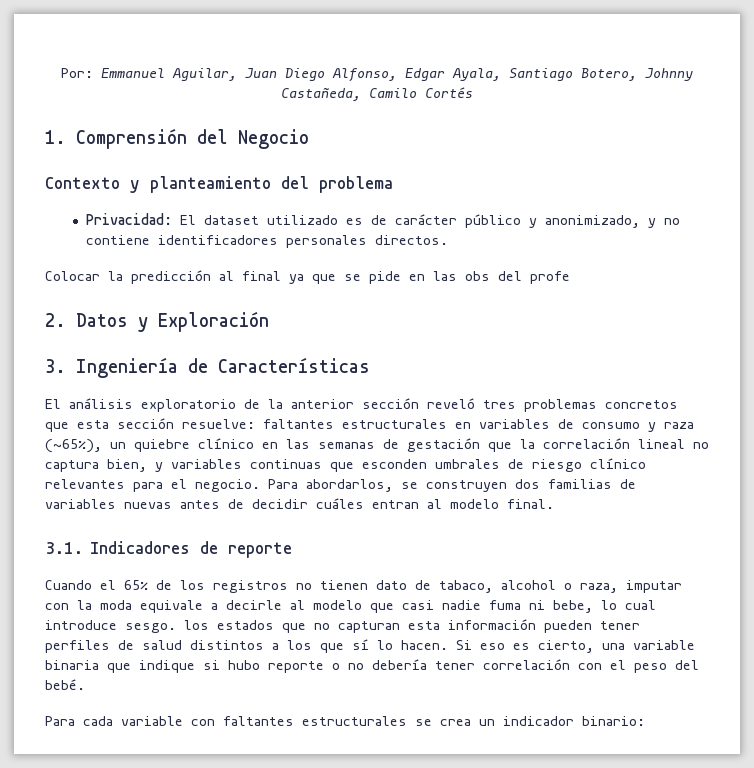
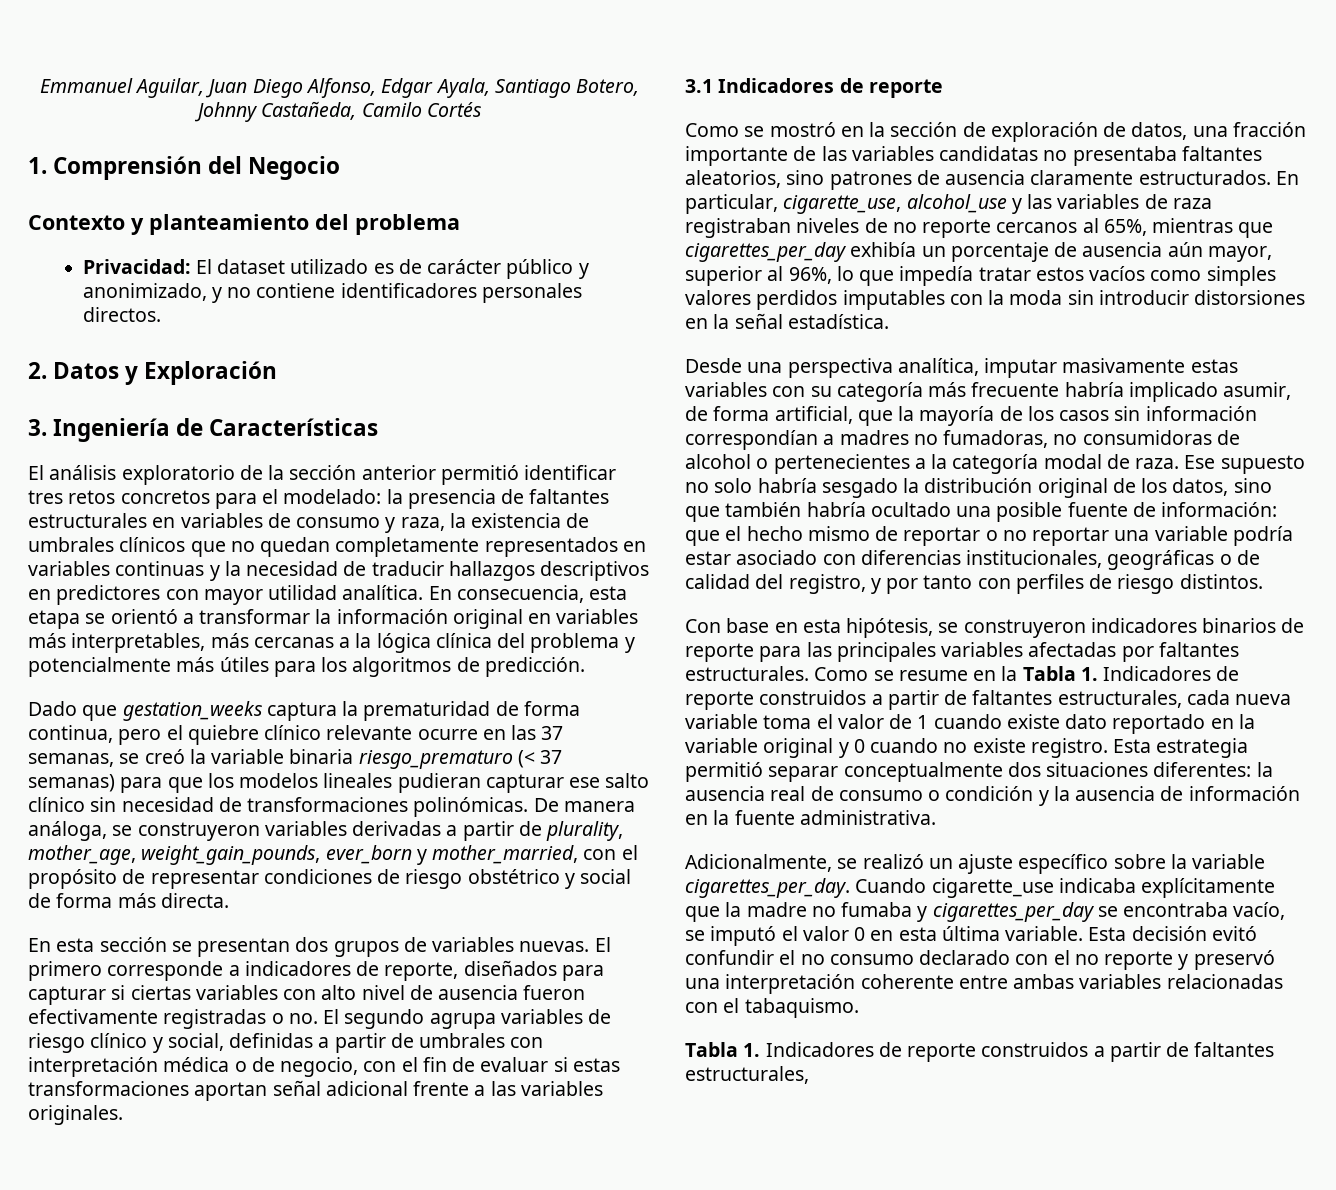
[61,68,93,78] Por: -> (39, 85) none
[45,270,570,284] // Colocar la predicción al final ya que se pide en las obs del profe -> (161, 314) none
[291,398,678,412] [45,418,255,432] anterior sección reveló tres problemas concretos que esta sección resuelve: -> [289,465,617,485] [28,489,525,509] sección anterior permitió identificar tres retos concretos para el modelado: la presencia de
[664,422,694,429] [45,438,709,453] [45,458,646,472] [45,479,636,492] [45,498,554,509] [45,541,293,558] [45,580,682,593] [45,600,656,613] [45,619,640,633] [45,639,695,653] [45,659,699,673] [45,679,85,690] [45,716,645,726] raza (~65%), un quiebre clínico en las semanas de gestación que la correlación lineal no captura bien, y variables continuas que esconden umbrales de riesgo clínico relevantes para el negocio. Para abordarlos, se construyen dos familias de variables nuevas antes de decidir cuáles entran al modelo final. // 3.1. Indicadores de reporte // Cuando el 65% de los registros no tienen dato de tabaco, alcohol o raza, imputar con la moda equivale a decirle al modelo que casi nadie fuma ni bebe, lo cual introduce sesgo. los estados que no capturan esta información pueden tener perfiles de salud distintos a los que sí lo hacen. Si eso es cierto, una variable binaria que indique si hubo reporte o no debería tener correlación con el peso del bebé. // Para cada variable con faltantes estructurales se crea un indicador binario: -> [400,513,590,531] [28,537,646,557] [28,561,650,581] [28,585,628,605] [28,609,639,629] [28,633,635,653] [28,657,585,677] [28,701,580,721] [28,725,564,745] [28,749,563,769] [28,773,650,793] [28,797,635,817] [28,821,624,841] [28,845,638,865] [28,869,632,889] [28,893,229,908] [28,937,611,957] [28,960,604,981] [28,985,586,1005] [28,1009,612,1029] [28,1033,544,1053] [28,1057,620,1077] [28,1080,603,1101] [28,1105,123,1125] [685,78,943,98] [685,122,1306,142] [685,146,1262,166] [685,170,1299,190] [685,194,1212,214] [685,218,1274,238] [685,242,1272,262] [685,266,1276,286] [685,290,1306,310] [685,313,889,329] [685,358,1238,378] [685,382,1292,402] [685,406,1257,426] [685,430,1240,450] [685,454,1305,474] [685,478,1272,498] [685,502,1278,522] [685,526,1293,546] [685,550,1260,570] [685,574,1263,594] [685,618,1305,638] [685,642,1239,662] [685,666,1240,681] [685,690,1292,710] [685,714,1255,734] [685,738,1249,758] [685,762,1273,782] [685,786,1300,806] [685,810,936,825] [685,854,1266,874] [685,878,1276,898] [685,902,1286,922] [685,926,1257,946] [685,950,1275,970] [685,974,1283,994] [685,998,859,1018] [685,1042,1275,1062] [685,1066,809,1084] raza, la existencia de umbrales clínicos que no quedan completamente representados en variables continuas y la necesidad de traducir hallazgos descriptivos en predictores con mayor utilidad analítica. En consecuencia, esta etapa se orientó a transformar la información original en variables más interpretables, más cercanas a la lógica clínica del problema y potencialmente más útiles para los algoritmos de predicción. // Dado que gestation_weeks captura la prematuridad de forma continua, pero el quiebre clínico relevante ocurre en las 37 semanas, se creó la variable binaria riesgo_prematuro (< 37 semanas) para que los modelos lineales pudieran capturar ese salto clínico sin necesidad de transformaciones polinómicas. De manera análoga, se construyeron variables derivadas a partir de plurality, mother_age, weight_gain_pounds, ever_born y mother_married, con el propósito de representar condiciones de riesgo obstétrico y social de forma más directa. // En esta sección se presentan dos grupos de variables nuevas. El primero corresponde a indicadores de reporte, diseñados para capturar si ciertas variables con alto nivel de ausencia fueron efectivamente registradas o no. El segundo agrupa variables de riesgo clínico y social, definidas a partir de umbrales con interpretación médica o de negocio, con el fin de evaluar si estas transformaciones aportan señal adicional frente a las variables originales. // 3.1 Indicadores de reporte // Como se mostró en la sección de exploración de datos, una fracción importante de las variables candidatas no presentaba faltantes aleatorios, sino patrones de ausencia claramente estructurados. En particular, cigarette_use, alcohol_use y las variables de raza registraban niveles de no reporte cercanos al 65%, mientras que cigarettes_per_day exhibía un porcentaje de ausencia aún mayor, superior al 96%, lo que impedía tratar estos vacíos como simples valores perdidos imputables con la moda sin introducir distorsiones en la señal estadística. // Desde una perspectiva analítica, imputar masivamente estas variables con su categoría más frecuente habría implicado asumir, de forma artificial, que la mayoría de los casos sin información correspondían a madres no fumadoras, no consumidoras de alcohol o pertenecientes a la categoría modal de raza. Ese supuesto no solo habría sesgado la distribución original de los datos, sino que también habría ocultado una posible fuente de información: que el hecho mismo de reportar o no reportar una variable podría estar asociado con diferencias institucionales, geográficas o de calidad del registro, y por tanto con perfiles de riesgo distintos. // Con base en esta hipótesis, se construyeron indicadores binarios de reporte para las principales variables afectadas por faltantes estructurales. Como se resume en la Tabla 1. Indicadores de reporte construidos a partir de faltantes estructurales, cada nueva variable toma el valor de 1 cuando existe dato reportado en la variable original y 0 cuando no existe registro. Esta estrategia permitió separar conceptualmente dos situaciones diferentes: la ausencia real de consumo o condición y la ausencia de información en la fuente administrativa. // Adicionalmente, se realizó un ajuste específico sobre la variable cigarettes_per_day. Cuando cigarette_use indicaba explícitamente que la madre no fumaba y cigarettes_per_day se encontraba vacío, se imputó el valor 0 en esta última variable. Esta decisión evitó confundir el no consumo declarado con el no reporte y preservó una interpretación coherente entre ambas variables relacionadas con el tabaquismo. // Tabla 1. Indicadores de reporte construidos a partir de faltantes estructurales,

